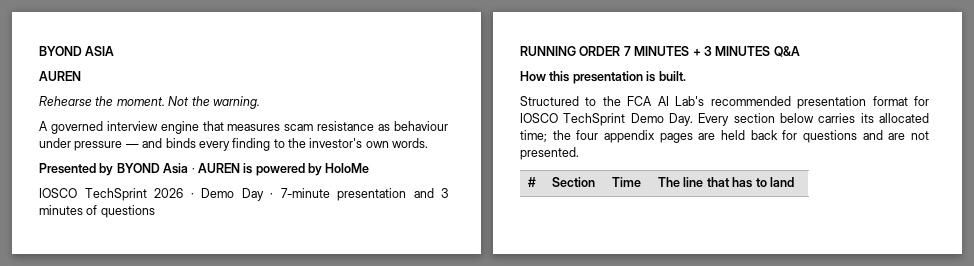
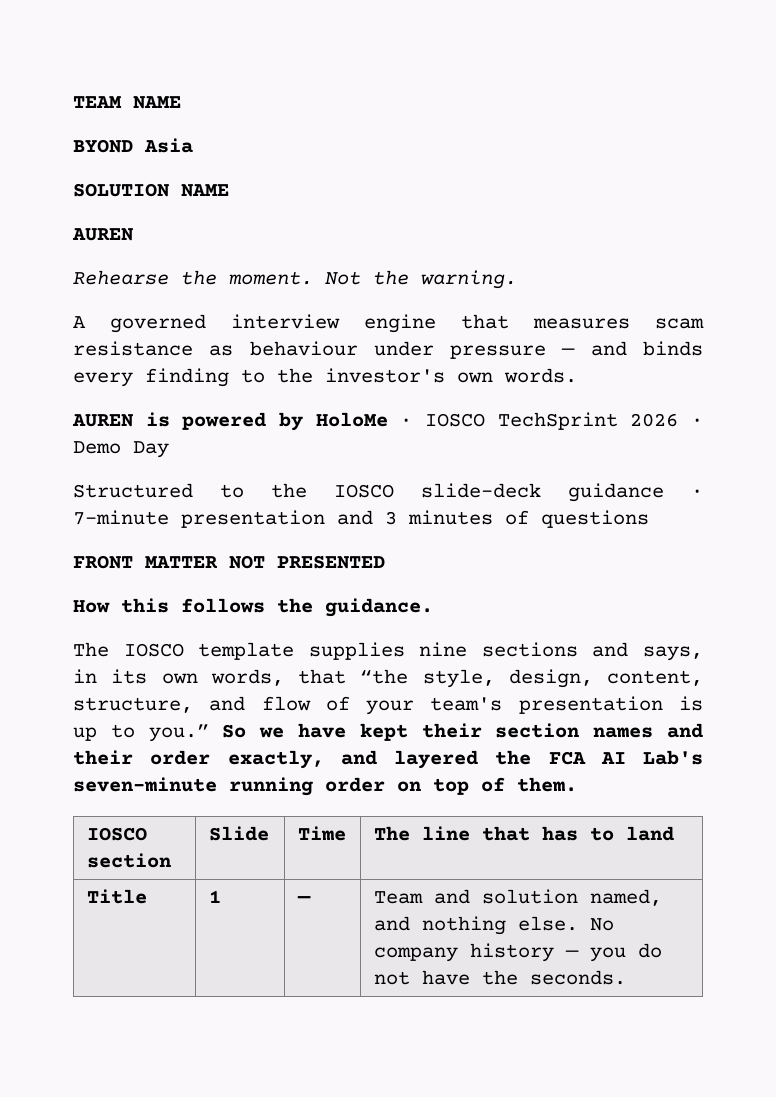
[39,46,115,56] BYOND ASIA -> [73,96,181,109] [73,138,193,153] [73,183,229,197] TEAM NAME // BYOND Asia // SOLUTION NAME
[39,163,195,176] Presented by BYOND Asia · -> (577, 375) none
(370, 168) // -> [400,418,413,426] ·
(264, 194) none -> [73,483,664,502] // Structured to the IOSCO slide-deck guidance
[520,46,800,57] [520,71,686,84] [520,96,929,109] [520,113,929,126] [520,130,929,143] [520,147,579,160] [527,177,536,187] [551,177,595,187] RUNNING ORDER 7 MINUTES + 3 MINUTES Q&A // How this presentation is built. // Structured to the FCA AI Lab's recommended presentation format for IOSCO TechSprint Demo Day. Every section below carries its allocated time; the four appendix pages are held back for questions and are not presented. // # | Section -> [73,555,385,569] [73,598,433,617] [73,642,703,661] [73,669,703,688] [73,696,703,715] [73,723,703,742] [73,750,703,769] [73,777,577,796] [86,827,147,841] [86,853,171,868] [208,826,269,841] FRONT MATTER NOT PRESENTED // How this follows the guidance. // The IOSCO template supplies nine sections and says, in its own words, that “the style, design, content, structure, and flow of your team's presentation is up to you.” So we have kept their section names and their order exactly, and layered the FCA AI Lab's seven-minute running order on top of them. // IOSCO section | Slide
(794, 182) none -> [86,889,147,904] [208,890,221,903] [296,896,311,903] [373,889,662,906] [373,916,614,935] [373,943,662,962] [373,970,626,985] // Title | 1 | — | Team and solution named, and nothing else. No company history — you do not have the seconds.

